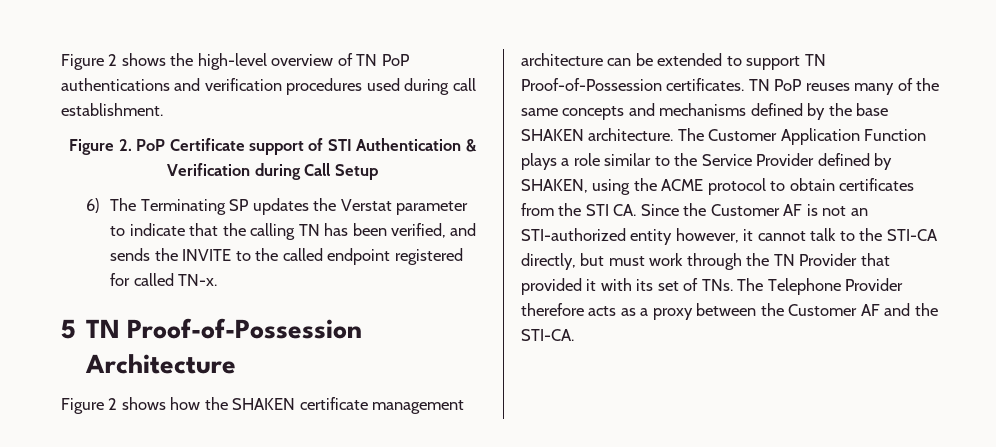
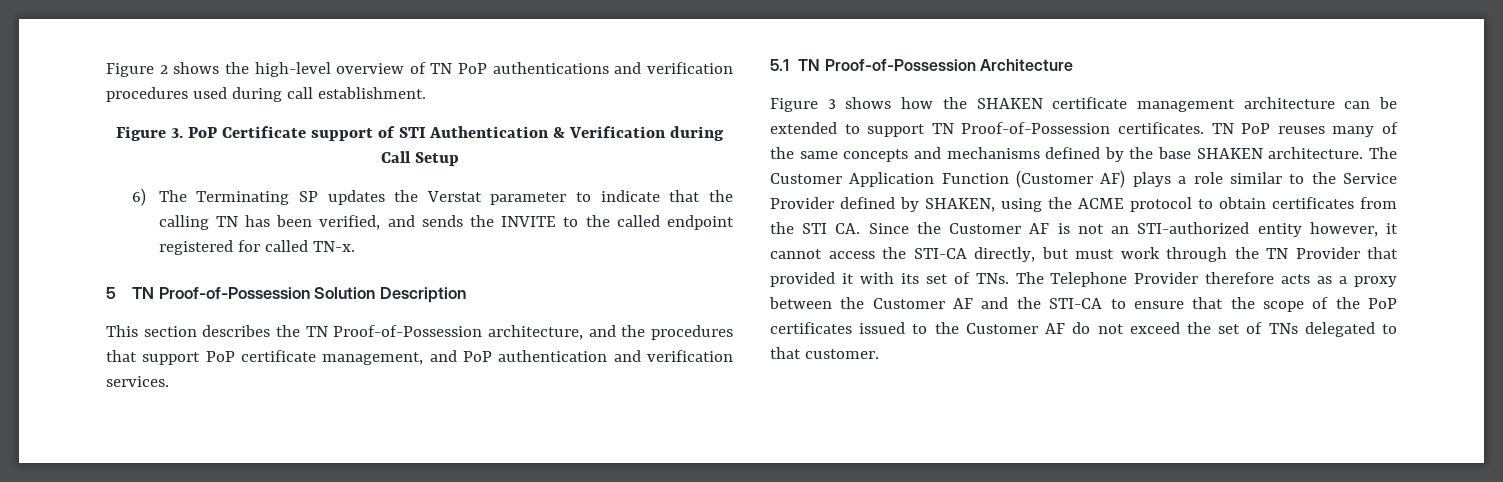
[118,139,132,151] 2. -> [170,128,183,138] 3.
(363, 328) none -> [314,287,466,303] [106,325,733,340] [106,350,733,365] [106,376,169,387] [770,59,976,71] Solution Description // This section describes the TN Proof-of-Possession architecture, and the procedures that support PoP certificate management, and PoP authentication and verification services. // 5.1 TN Proof-of-Possession
[108,398,118,410] 2 -> [827,99,836,109] 3
(927, 135) none -> [1016,170,1126,188] (Customer AF)
[810,228,855,241] talk to -> [828,251,875,259] access
[521,329,574,341] STI-CA. -> [1049,297,1398,312] [770,322,1397,337] [770,347,879,359] STI-CA to ensure that the scope of the PoP certificates issued to the Customer AF do not exceed the set of TNs delegated to that customer.

